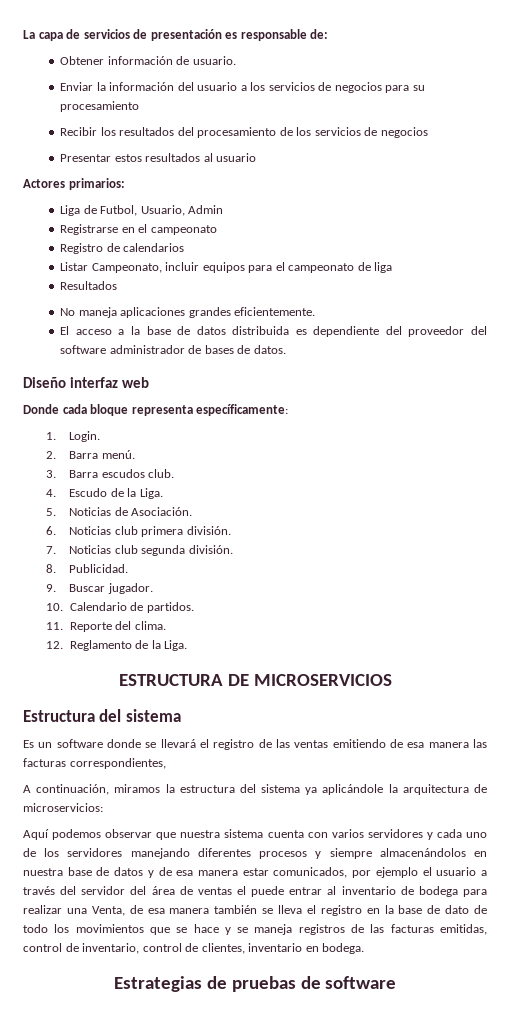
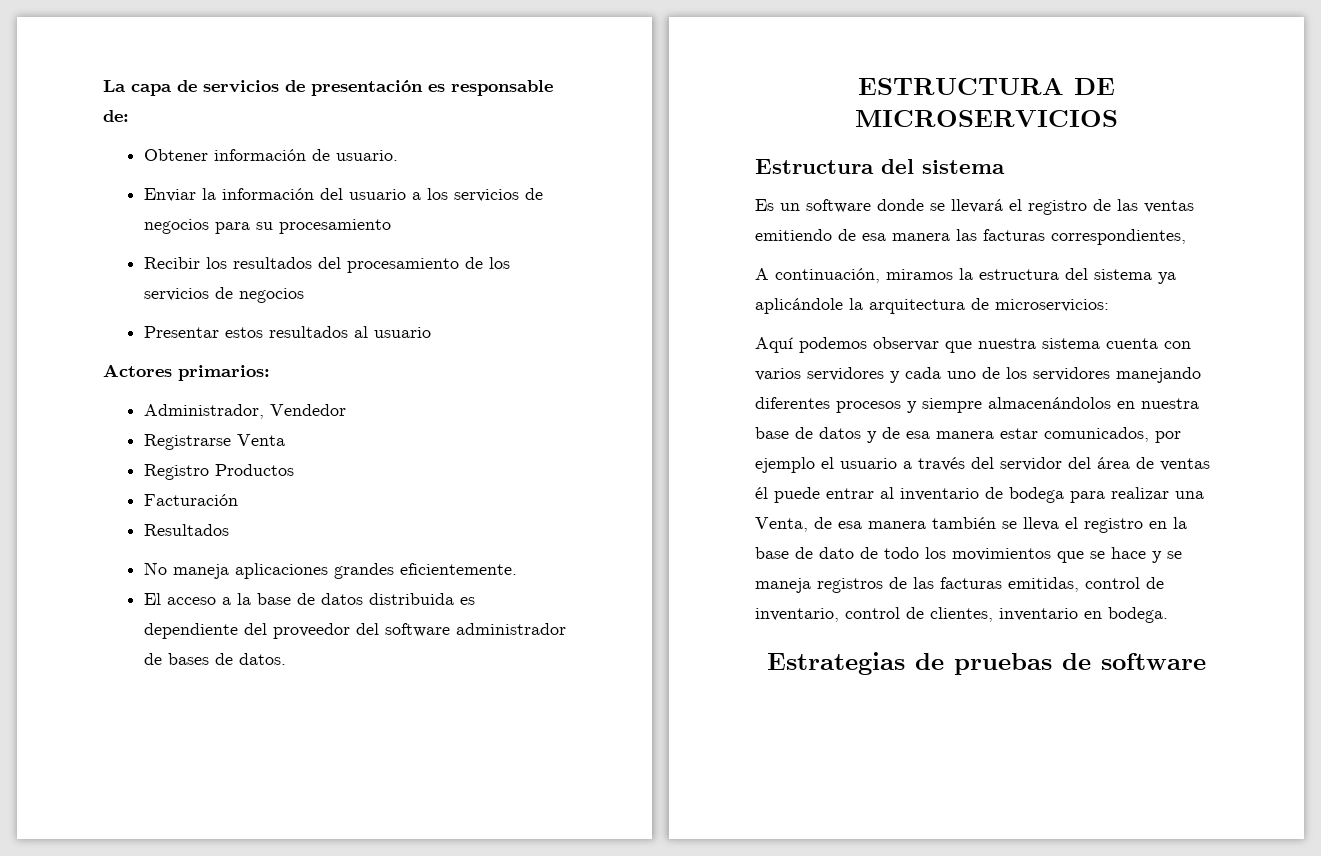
[60,205,224,216] [60,224,217,235] [60,243,185,254] [60,262,393,273] Liga de Futbol, Usuario, Admin // Registrarse en el campeonato // Registro de calendarios // Listar Campeonato, incluir equipos para el campeonato de liga -> [143,404,346,419] [143,434,285,450] [143,464,294,480] [143,494,238,506] Administrador, Vendedor // Registrarse Venta // Registro Productos // Facturación
[23,377,149,388] [23,404,289,416] [46,431,101,442] [46,450,135,459] [46,469,175,478] [46,488,163,499] [46,507,193,516] [46,526,231,537] [46,545,233,556] [46,564,129,573] [46,583,153,594] [46,602,194,613] [46,621,166,632] [46,640,188,651] // Diseño interfaz web // Donde cada bloque representa específicamente: // 1. Login. // 2. Barra menú. // 3. Barra escudos club. // 4. Escudo de la Liga. // 5. Noticias de Asociación. // 6. Noticias club primera división. // 7. Noticias club segunda división. // 8. Publicidad. // 9. Buscar jugador. // 10. Calendario de partidos. // 11. Reporte del clima. // 12. Reglamento de la Liga. -> (286, 659) none
[237,886,246,895] el -> [755,487,768,499] él

